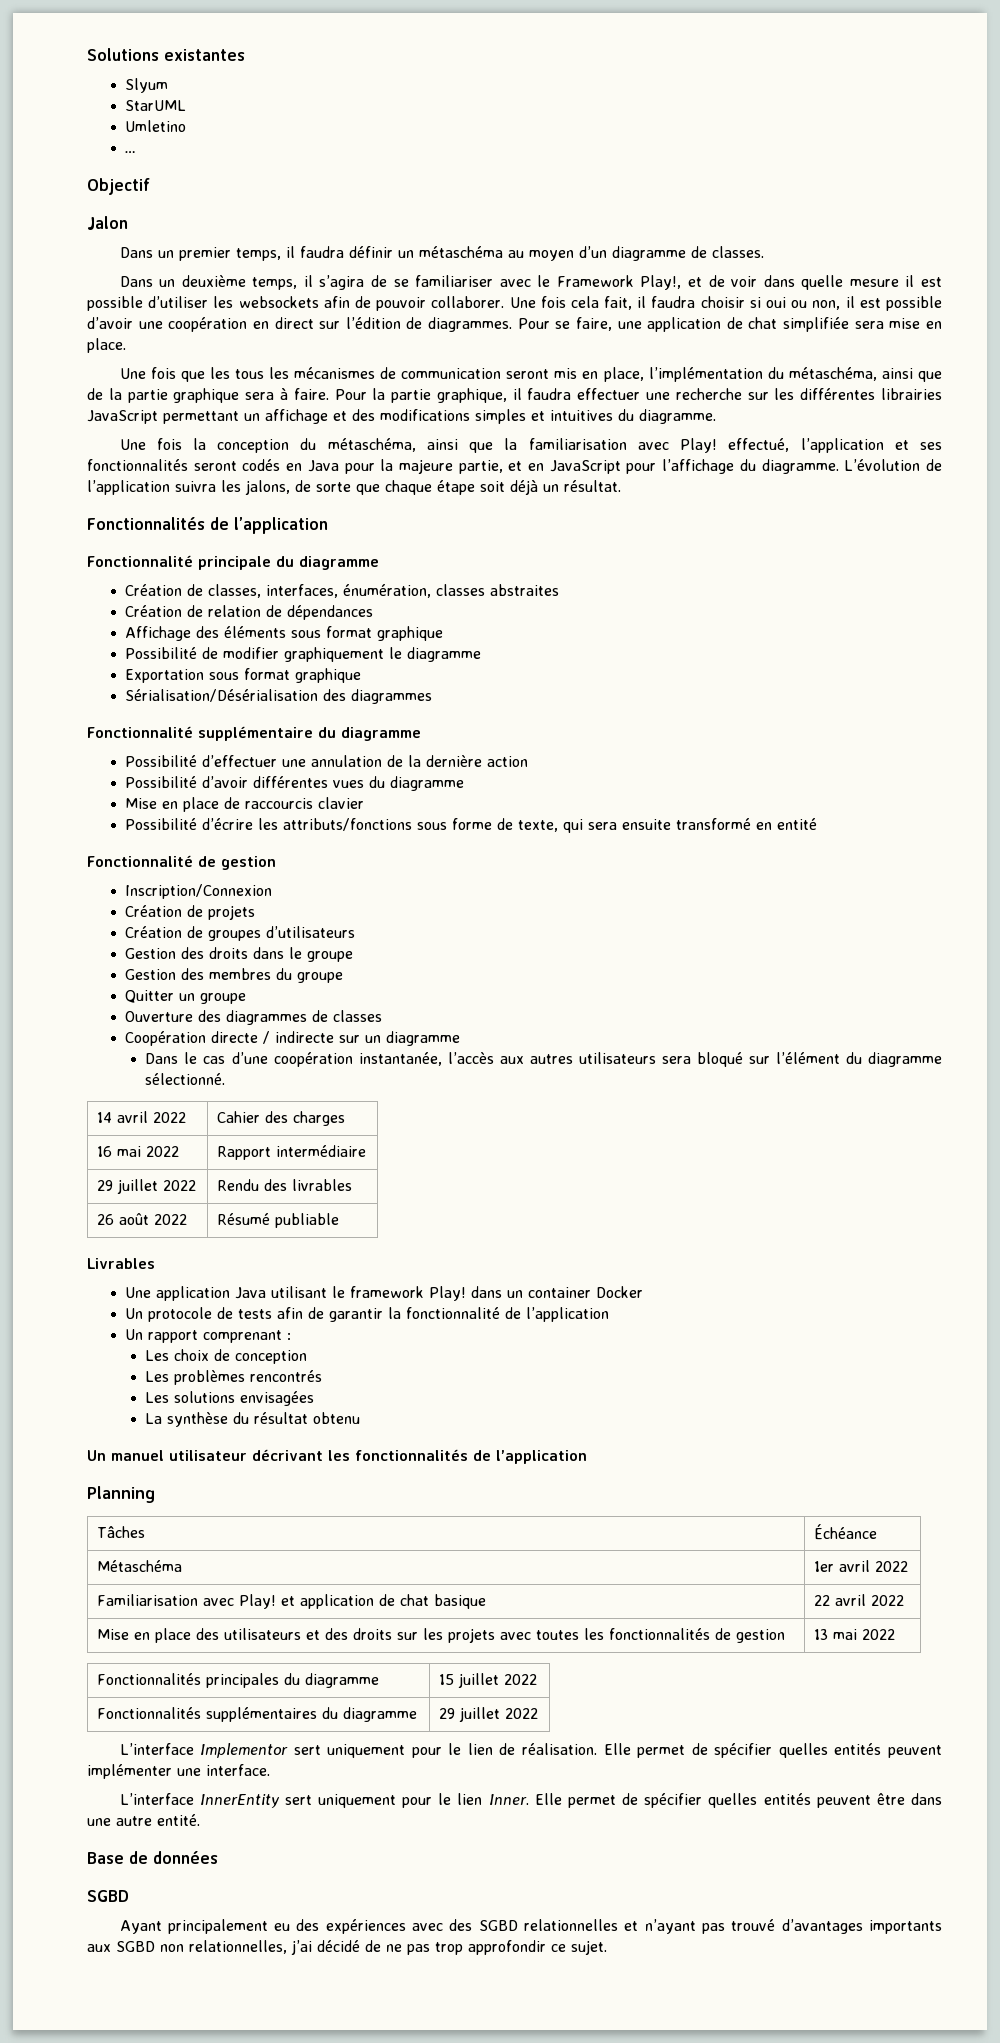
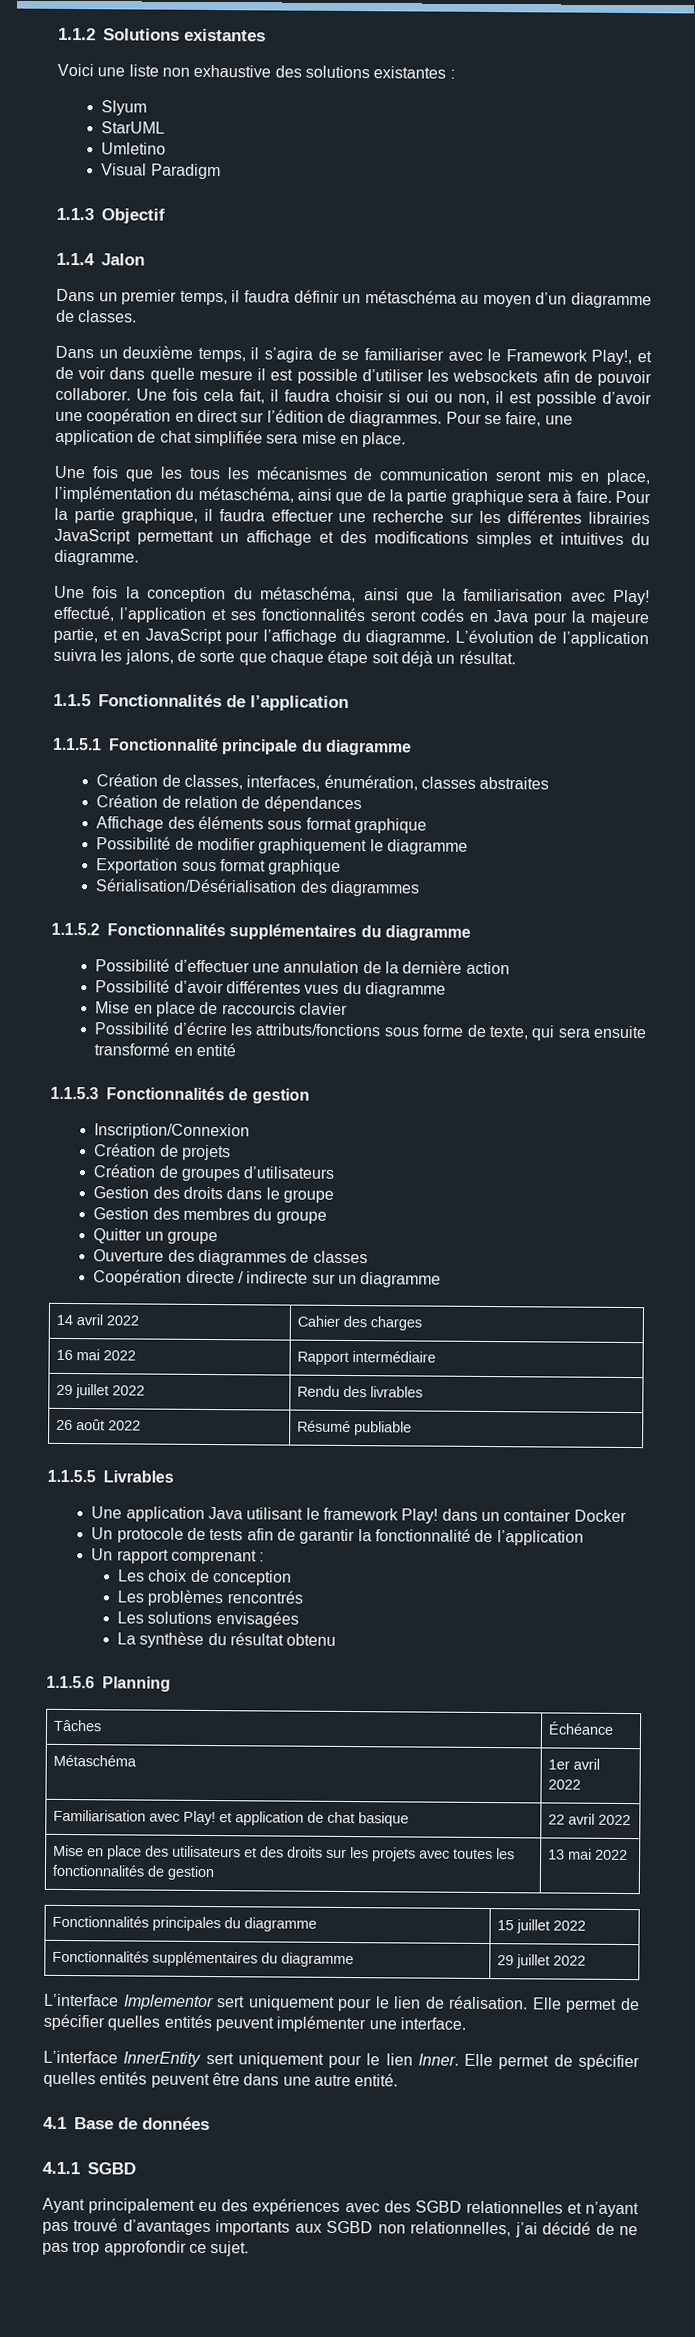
(87, 54) none -> [58,27,96,41] 1.1.2
(245, 55) none -> [57,63,455,79] // Voici une liste non exhaustive des solutions existantes :
[124,151,136,153] … // -> [101,163,221,180] [56,207,94,221] Visual Paradigm // 1.1.3
(150, 186) none -> [56,252,95,266] 1.1.4
(621, 486) none -> [53,693,91,707] 1.1.5
(328, 525) none -> [52,737,102,751] 1.1.5.1
[87,726,313,741] Fonctionnalité supplémentaire -> [51,922,358,941] 1.1.5.2 Fonctionnalités supplémentaires
[87,855,193,867] Fonctionnalité -> [50,1086,225,1101] 1.1.5.3 Fonctionnalités
[145,1052,942,1067] [145,1073,226,1085] // Dans le cas d’une coopération instantanée, l’accès aux autres utilisateurs sera bloqué sur l’élément du diagramme sélectionné. -> (442, 1280) none
(339, 1220) none -> [47,1469,96,1483] 1.1.5.5
[87,1449,587,1464] Un manuel utilisateur décrivant les fonctionnalités de l’application // -> [46,1675,95,1689] 1.1.5.6
(200, 1820) none -> [43,2116,67,2130] 4.1
(218, 1857) none -> [42,2161,80,2175] 4.1.1

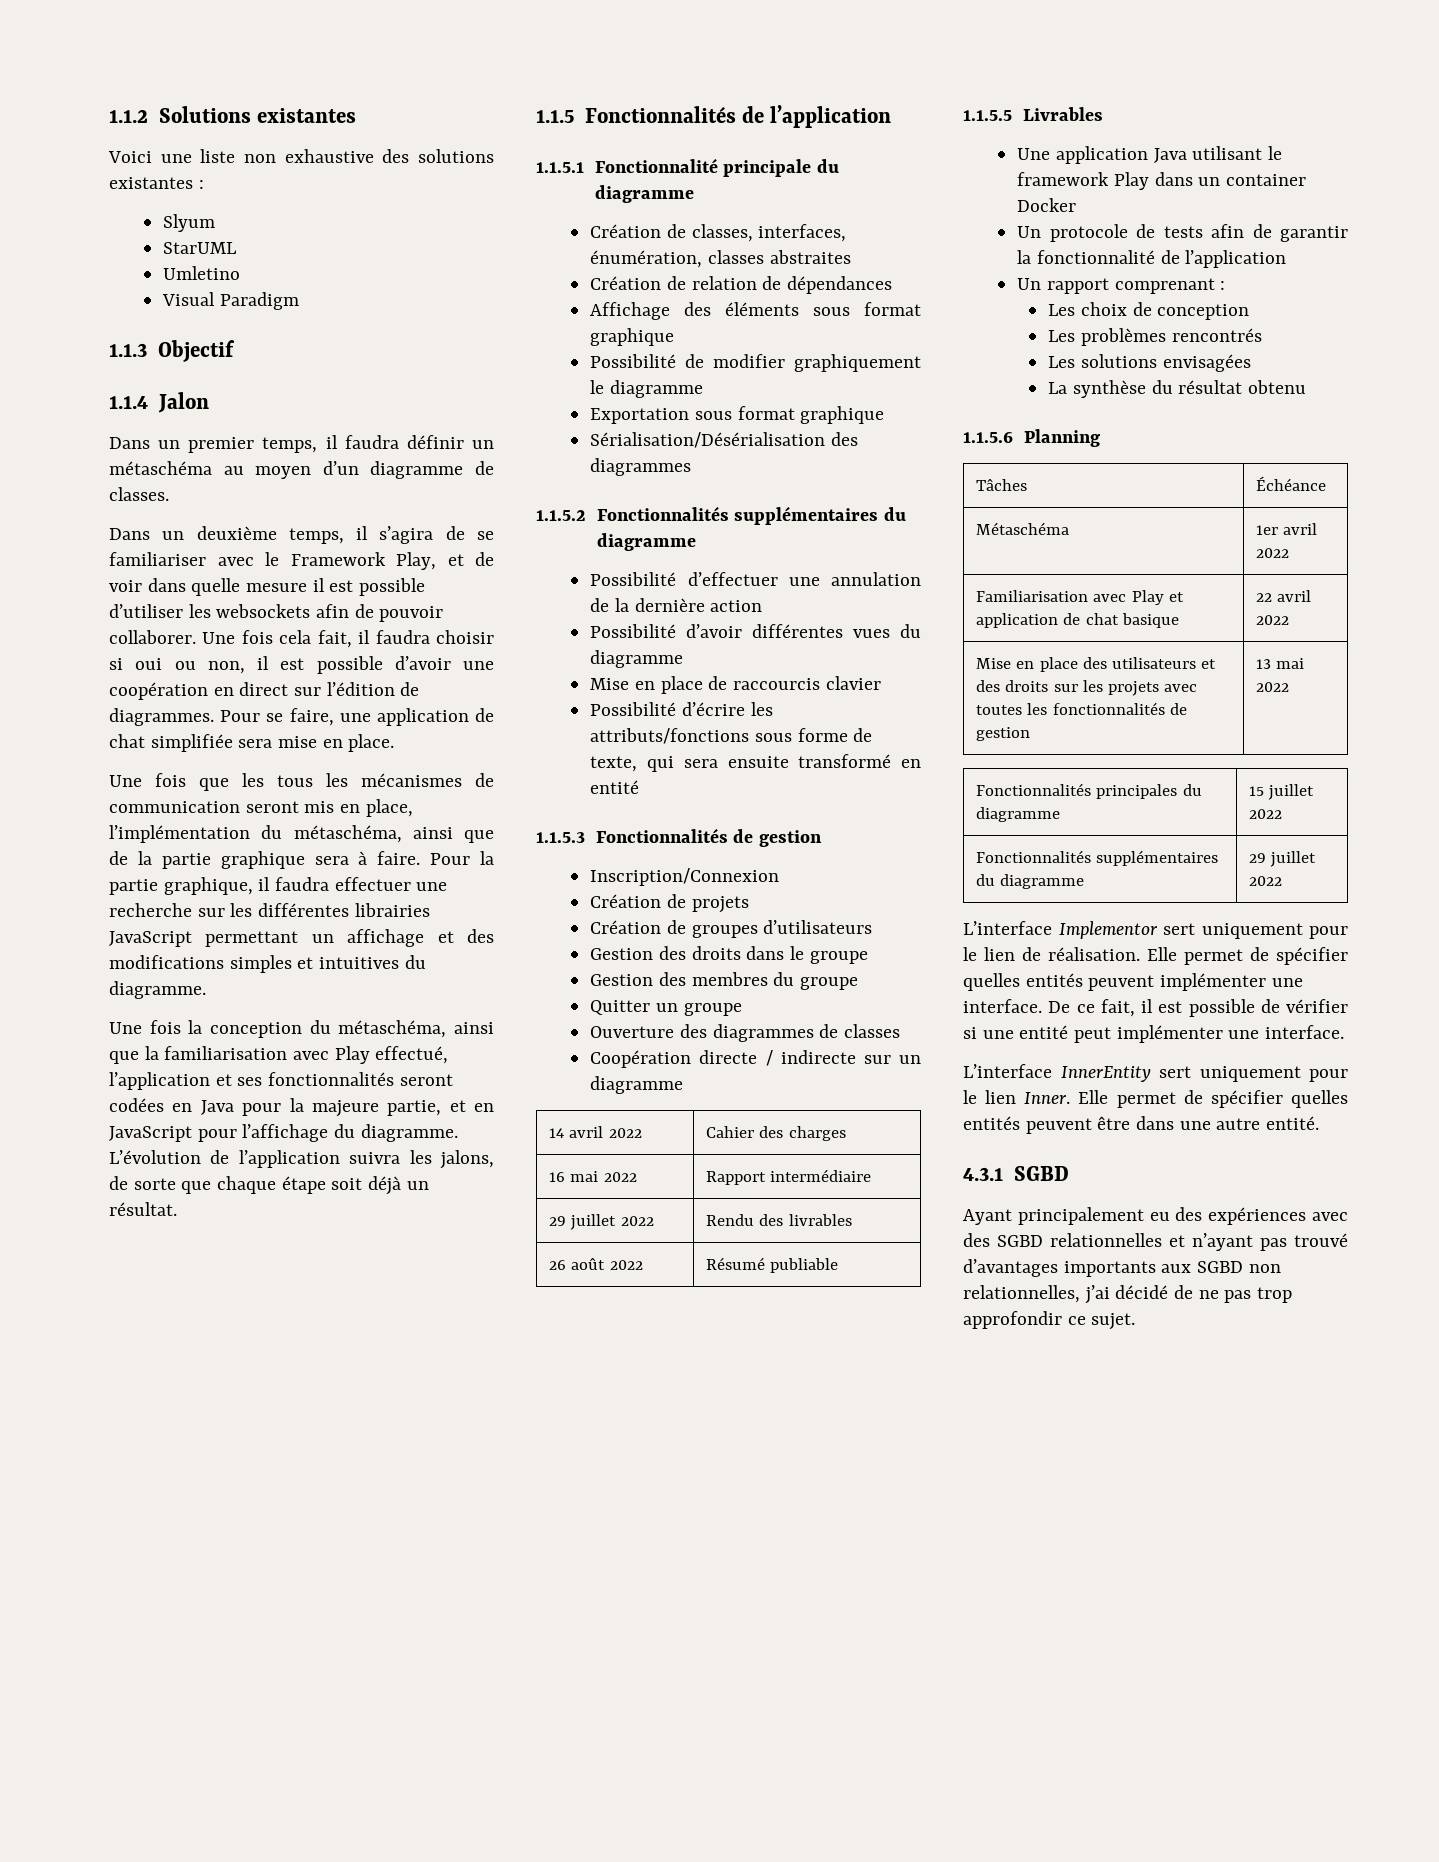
[591,349,633,366] Play!, -> [396,552,436,570] Play,
[613,589,650,606] Play! -> [334,1046,370,1064] Play
[420,608,465,622] codés -> [109,1098,164,1112] codées
[401,1508,439,1524] Play! -> [1113,172,1149,190] Play
[183,1810,217,1826] Play! -> [1131,590,1164,605] Play
(466, 2023) none -> [1048,999,1348,1017] [963,1025,1345,1043] De ce fait, il est possible de vérifier si une entité peut implémenter une interface.
[43,2116,210,2131] [42,2161,80,2175] 4.1 Base de données // 4.1.1 -> [963,1167,1003,1181] 4.3.1

